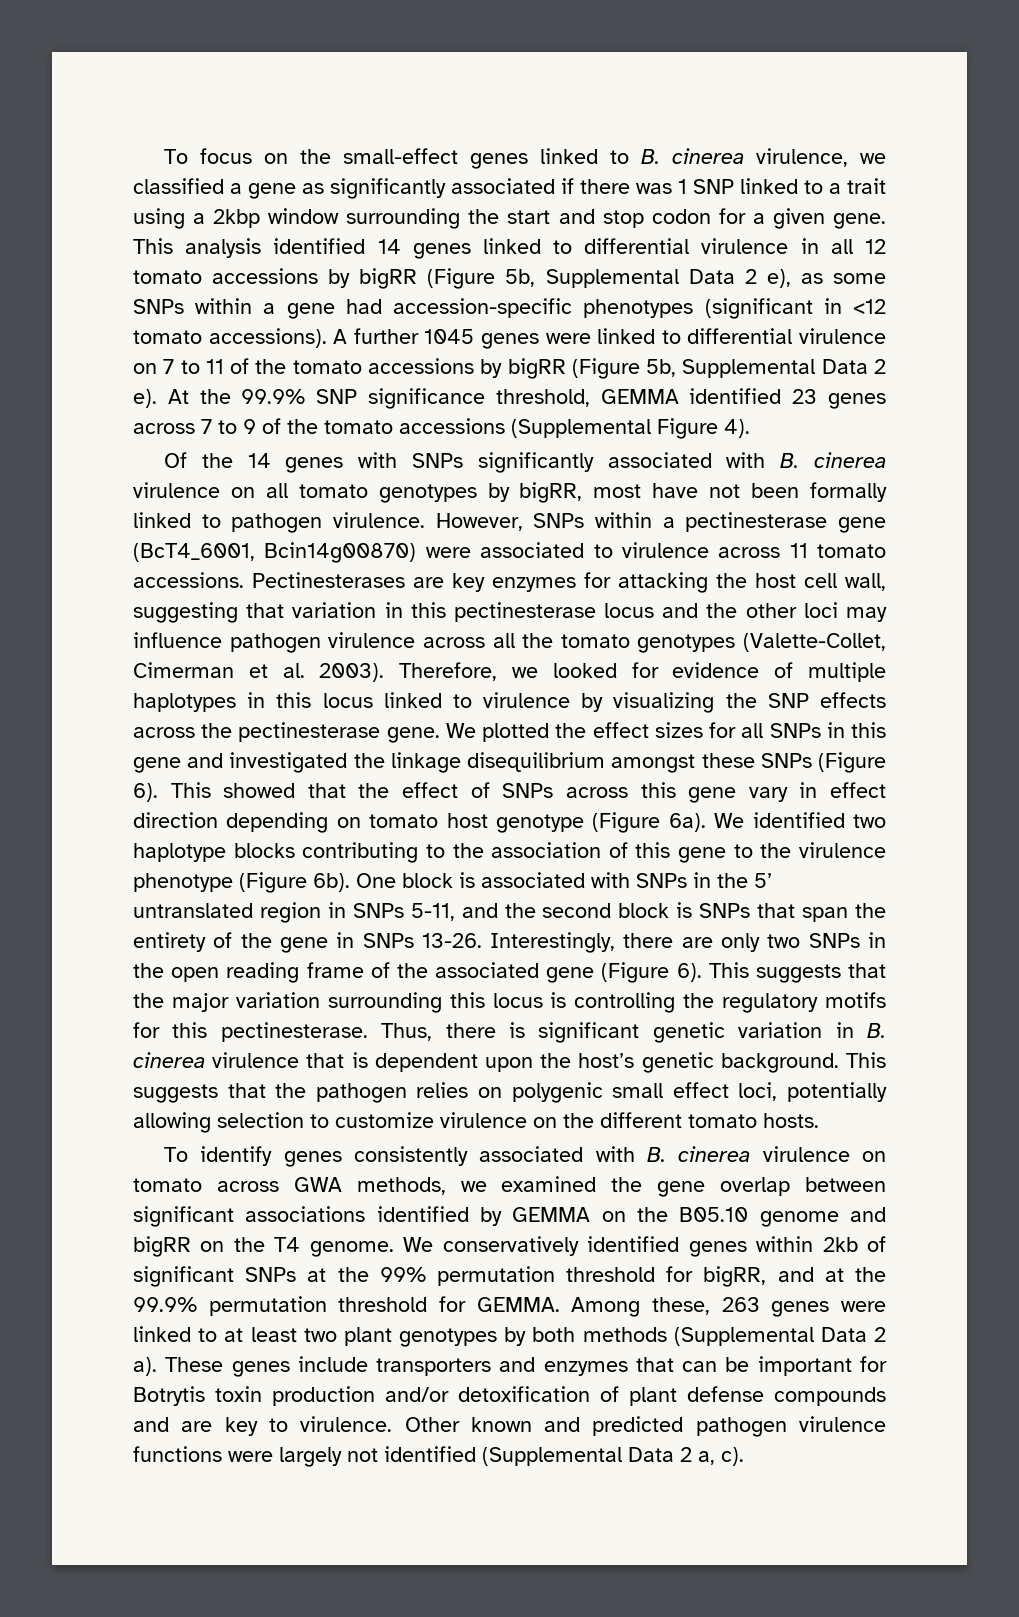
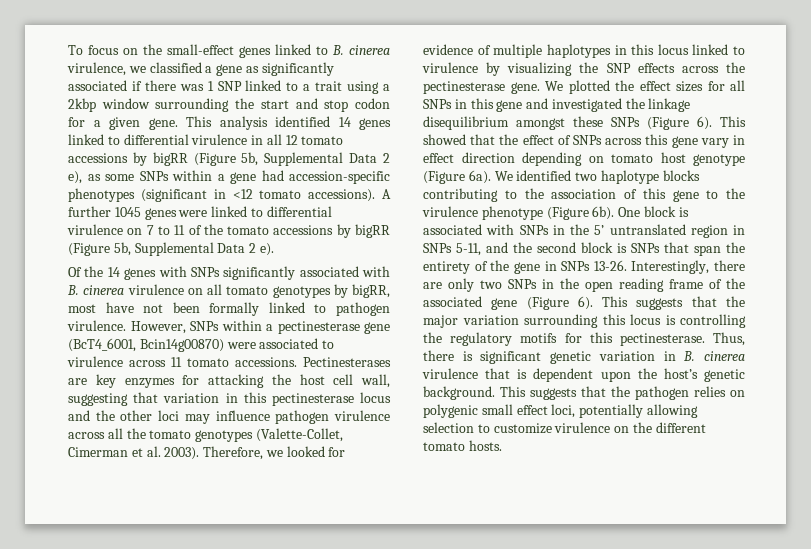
[167,388,886,409] [133,418,750,439] At the 99.9% SNP significance threshold, GEMMA identified 23 genes across 7 to 9 of the tomato accessions (Supplemental Figure 4). -> (274, 249) none
[163,1146,887,1167] [133,1176,887,1197] [133,1206,886,1227] [133,1236,887,1257] [133,1266,886,1287] [133,1296,886,1317] [133,1326,886,1347] [133,1356,887,1377] [133,1386,886,1406] [133,1416,886,1437] [133,1446,744,1467] // To identify genes consistently associated with B. cinerea virulence on tomato across GWA methods, we examined the gene overlap between significant associations identified by GEMMA on the B05.10 genome and bigRR on the T4 genome. We conservatively identified genes within 2kb of significant SNPs at the 99% permutation threshold for bigRR, and at the 99.9% permutation threshold for GEMMA. Among these, 263 genes were linked to at least two plant genotypes by both methods (Supplemental Data 2 a). These genes include transporters and enzymes that can be important for Botrytis toxin production and/or detoxification of plant defense compounds and are key to virulence. Other known and predicted pathogen virulence functions were largely not identified (Supplemental Data 2 a, c). -> (502, 445) none

